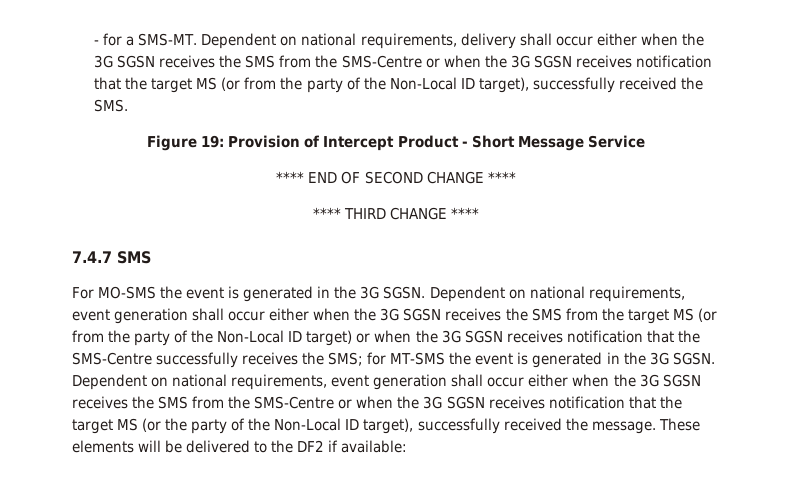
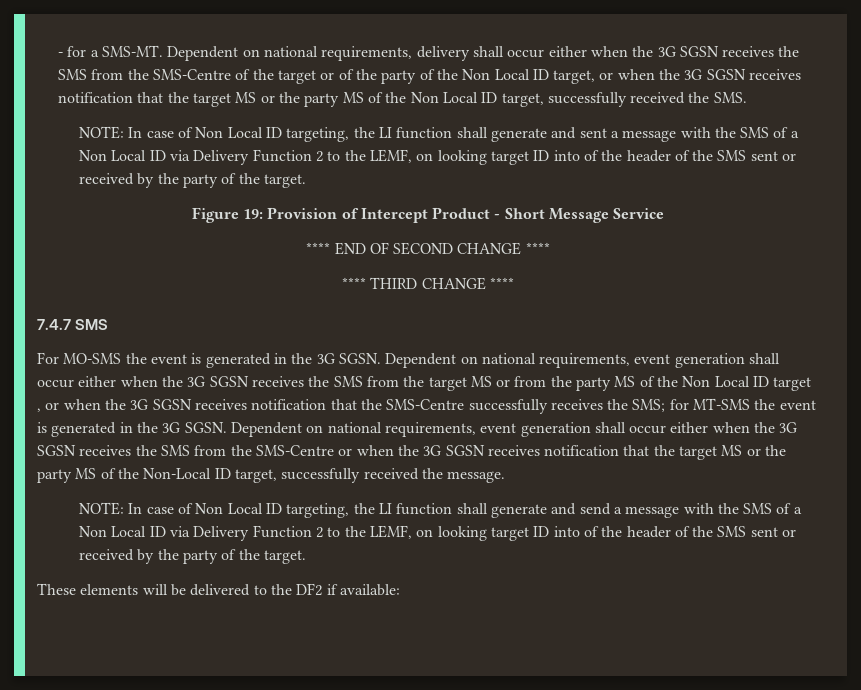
(422, 61) none -> [235,69,596,84] of the target or of the party of the Non Local ID target,
[221,77,703,93] [94,99,129,112] (or from the party of the Non-Local ID target), successfully received the SMS. -> [260,92,747,107] [79,126,799,142] [79,149,797,165] [79,173,306,188] or the party MS of the Non Local ID target, successfully received the SMS. // NOTE: In case of Non Local ID targeting, the LI function shall generate and sent a message with the SMS of a Non Local ID via Delivery Function 2 to the LEMF, on looking target ID into of the header of the SMS sent or received by the party of the target.
[697,308,717,322] [72,330,353,346] (or from the party of the Non-Local ID target) -> [496,376,812,391] [37,408,41,412] or from the party MS of the Non Local ID target ,
[142,418,656,434] (or the party of the Non-Local ID target), successfully received the message. -> [746,445,787,456] [37,468,506,483] [79,502,802,518] [79,525,797,541] [79,549,306,564] or the party MS of the Non-Local ID target, successfully received the message. // NOTE: In case of Non Local ID targeting, the LI function shall generate and send a message with the SMS of a Non Local ID via Delivery Function 2 to the LEMF, on looking target ID into of the header of the SMS sent or received by the party of the target. //

